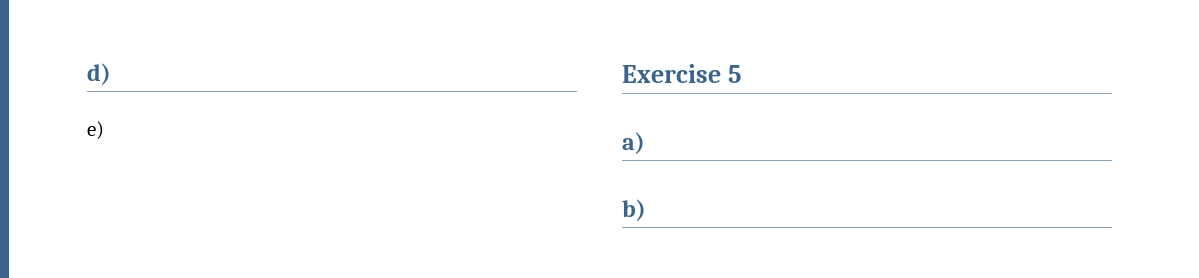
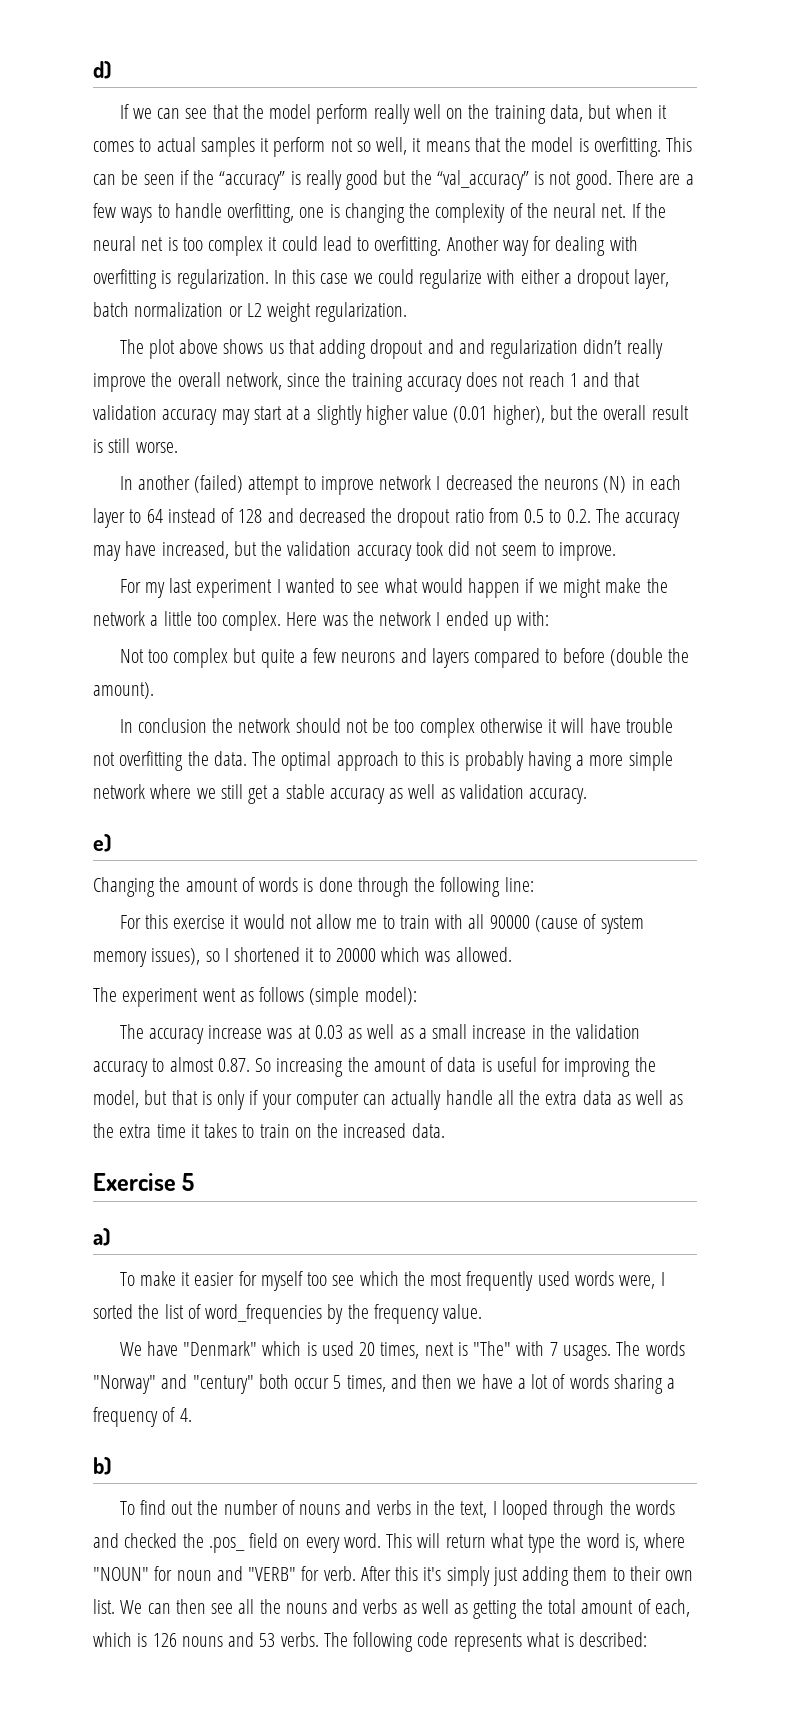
[87,121,104,140] [622,64,743,83] [622,132,645,154] [622,199,646,221] e) // Exercise 5 // a) // b) -> [119,104,667,124] [93,137,693,157] [93,170,694,190] [93,203,666,223] [93,236,638,256] [93,269,670,289] [93,302,408,322] [119,339,663,359] [93,372,641,392] [93,405,689,425] [93,438,178,453] [119,475,681,495] [93,508,681,528] [93,541,617,561] [119,578,668,598] [93,611,550,631] [119,648,690,668] [93,682,154,699] [119,718,673,738] [93,751,673,771] [93,784,588,804] [93,834,112,852] [93,877,534,897] [119,914,644,934] [93,947,512,967] [93,987,417,1007] [119,1024,641,1044] [93,1057,656,1077] [93,1090,683,1110] [93,1123,445,1138] [93,1173,195,1191] [93,1228,111,1246] [119,1271,665,1291] [93,1304,483,1324] [119,1341,685,1361] [93,1374,676,1394] [93,1407,192,1427] [93,1457,112,1475] [119,1500,675,1520] [93,1533,686,1553] [93,1566,694,1586] [93,1599,690,1619] [93,1632,648,1652] If we can see that the model perform really well on the training data, but when it comes to actual samples it perform not so well, it means that the model is overfitting. This can be seen if the “accuracy” is really good but the “val_accuracy” is not good. There are a few ways to handle overfitting, one is changing the complexity of the neural net. If the neural net is too complex it could lead to overfitting. Another way for dealing with overfitting is regularization. In this case we could regularize with either a dropout layer, batch normalization or L2 weight regularization. // The plot above shows us that adding dropout and and regularization didn’t really improve the overall network, since the training accuracy does not reach 1 and that validation accuracy may start at a slightly higher value (0.01 higher), but the overall result is still worse. // In another (failed) attempt to improve network I decreased the neurons (N) in each layer to 64 instead of 128 and decreased the dropout ratio from 0.5 to 0.2. The accuracy may have increased, but the validation accuracy took did not seem to improve. // For my last experiment I wanted to see what would happen if we might make the network a little too complex. Here was the network I ended up with: // Not too complex but quite a few neurons and layers compared to before (double the amount). // In conclusion the network should not be too complex otherwise it will have trouble not overfitting the data. The optimal approach to this is probably having a more simple network where we still get a stable accuracy as well as validation accuracy. // e) // Changing the amount of words is done through the following line: // For this exercise it would not allow me to train with all 90000 (cause of system memory issues), so I shortened it to 20000 which was allowed. // The experiment went as follows (simple model): // The accuracy increase was at 0.03 as well as a small increase in the validation accuracy to almost 0.87. So increasing the amount of data is useful for improving the model, but that is only if your computer can actually handle all the extra data as well as the extra time it takes to train on the increased data. // Exercise 5 // a) // To make it easier for myself too see which the most frequently used words were, I sorted the list of word_frequencies by the frequency value. // We have "Denmark" which is used 20 times, next is "The" with 7 usages. The words "Norway" and "century" both occur 5 times, and then we have a lot of words sharing a frequency of 4. // b) // To find out the number of nouns and verbs in the text, I looped through the words and checked the .pos_ field on every word. This will return what type the word is, where "NOUN" for noun and "VERB" for verb. After this it's simply just adding them to their own list. We can then see all the nouns and verbs as well as getting the total amount of each, which is 126 nouns and 53 verbs. The following code represents what is described:

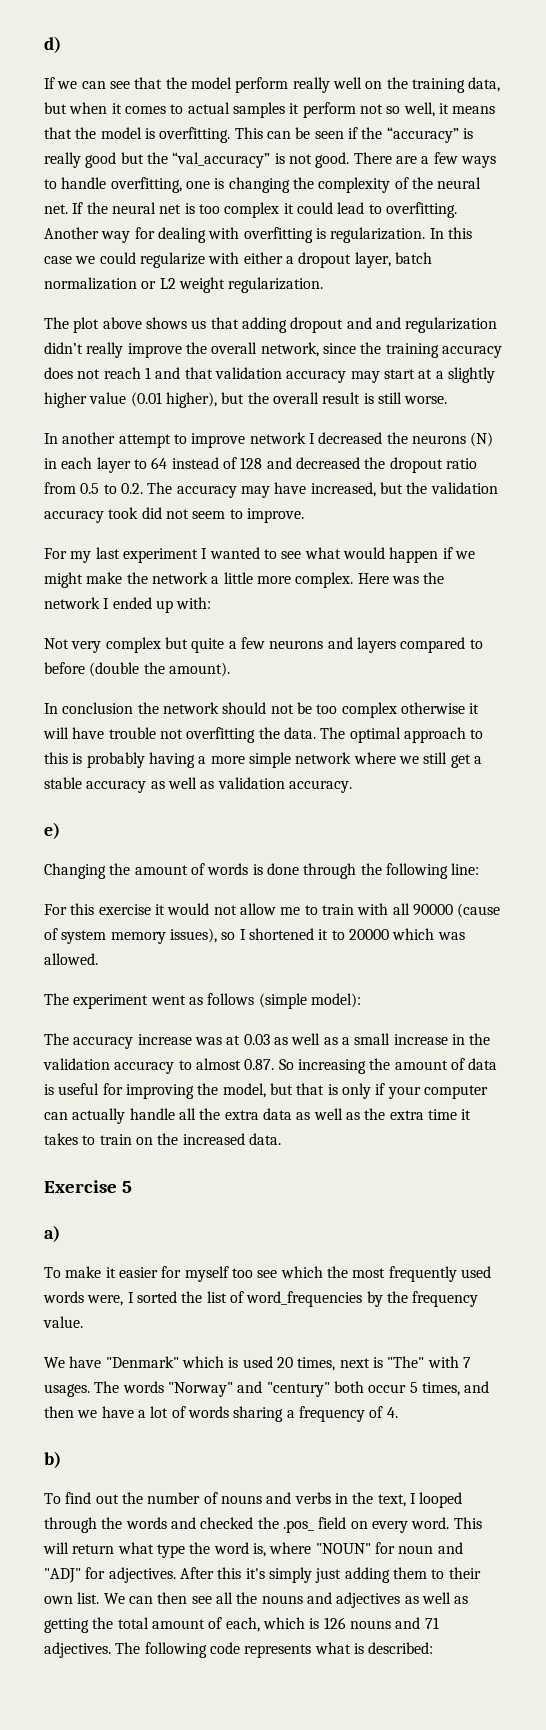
[194,475,244,493] (failed) -> (116, 438) none
[196,612,217,626] too -> [256,576,291,584] more
[147,649,168,663] too -> [71,641,102,653] very
[248,1566,356,1581] "VERB" for verb. -> [44,1567,176,1583] "ADJ" for adjectives.
[363,1599,398,1614] verbs -> [336,1592,401,1608] adjectives
[259,1632,319,1647] 53 verbs. -> [424,1617,439,1629] [44,1642,111,1658] 71 adjectives.

